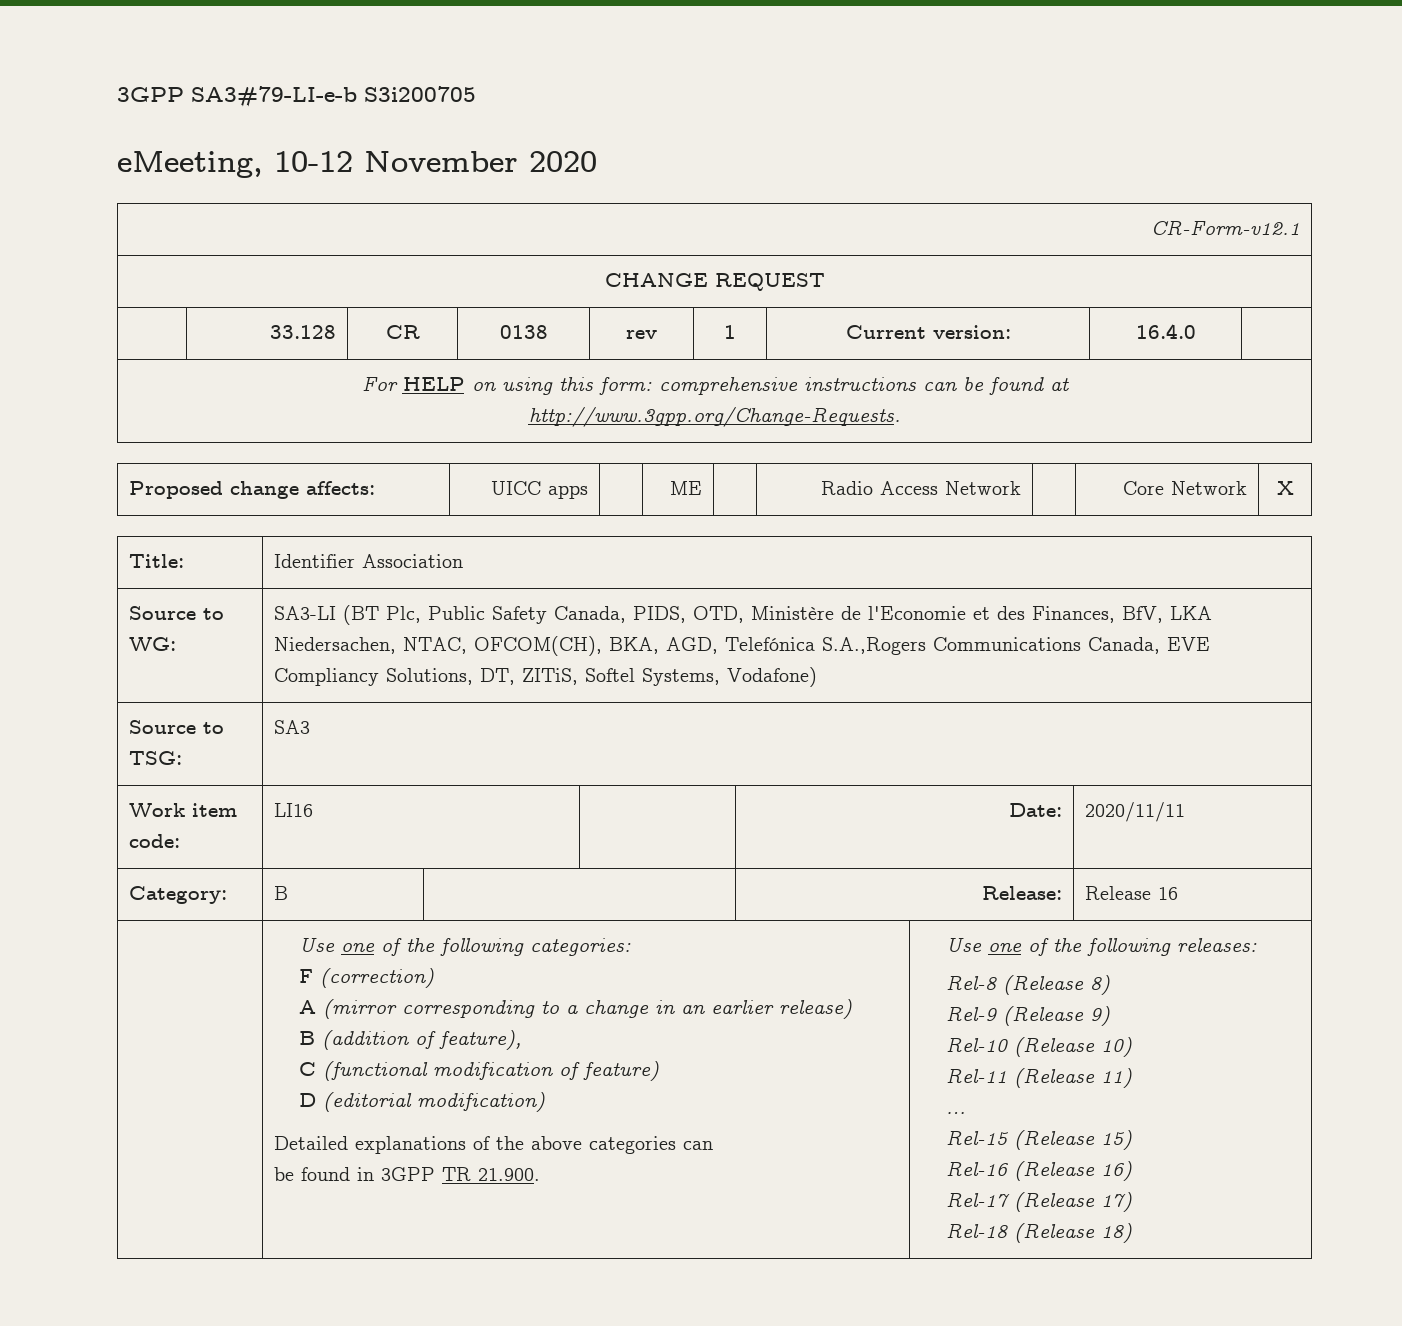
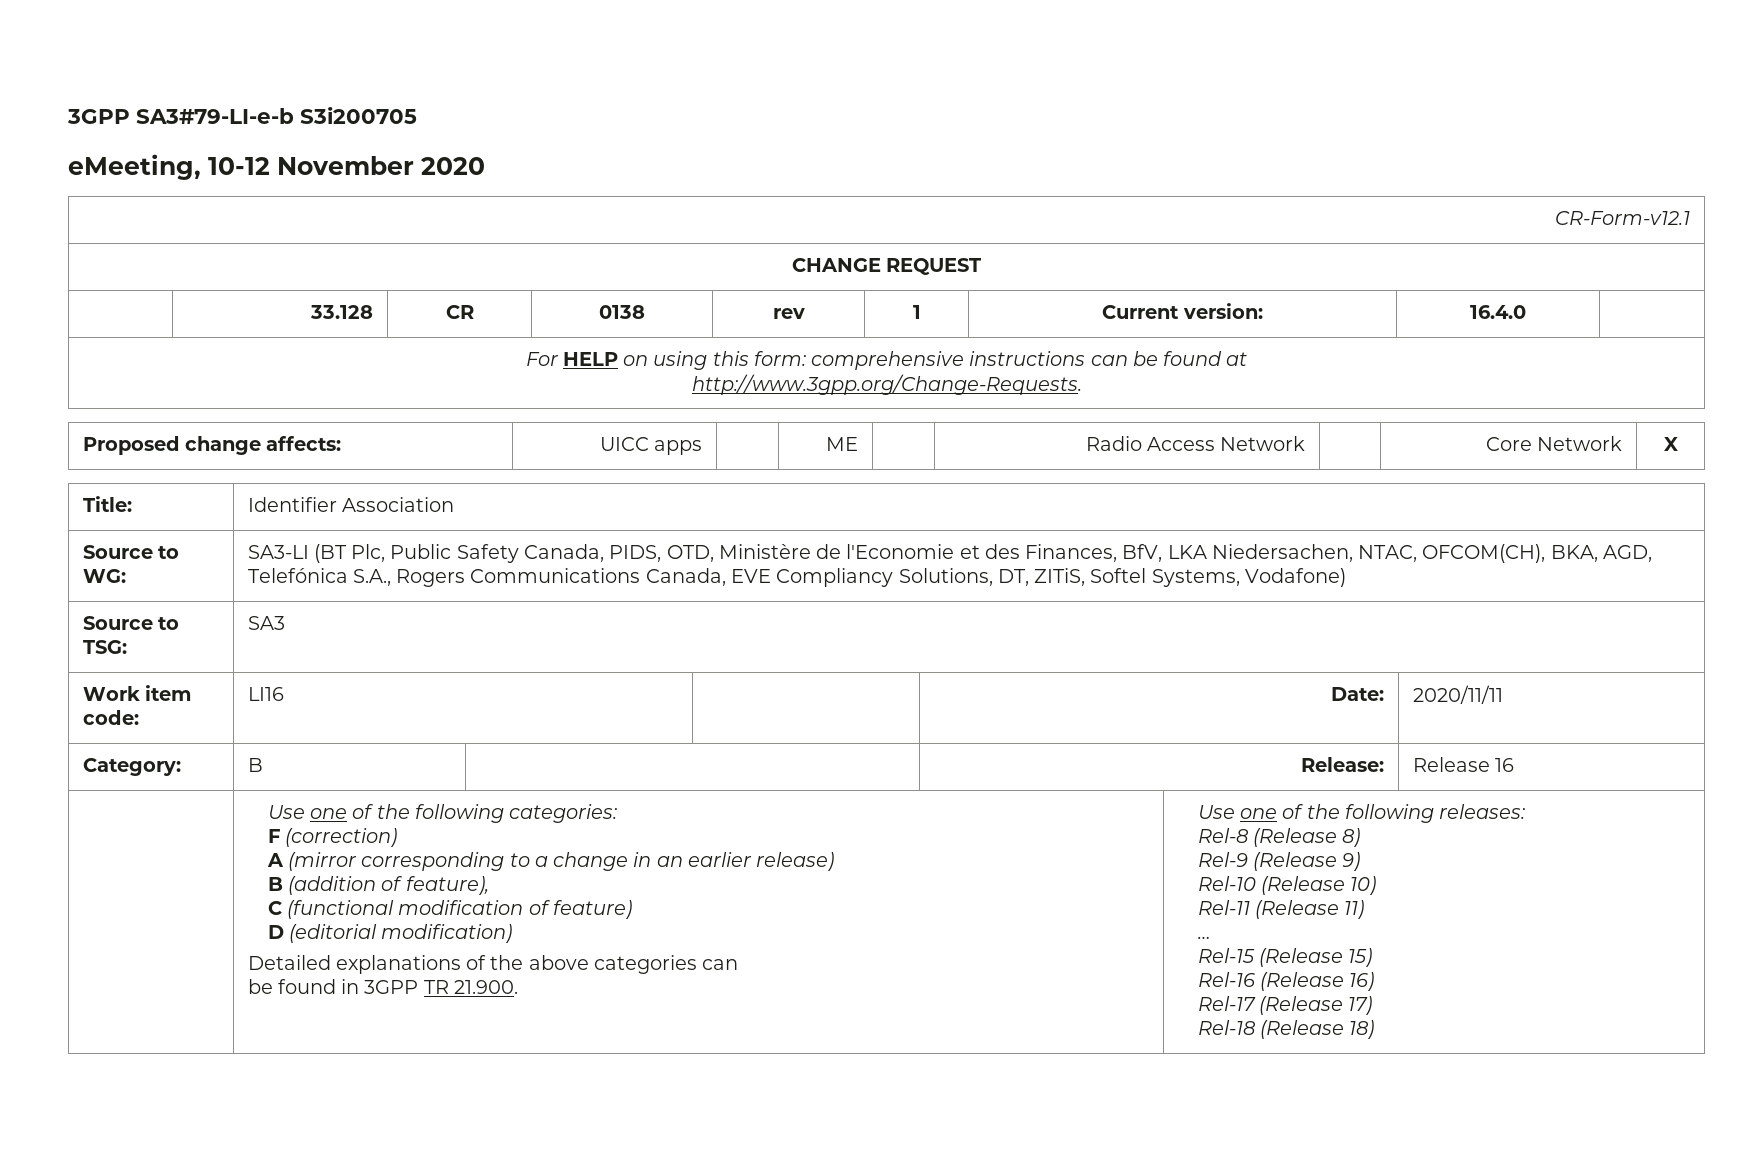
[822,637,927,655] S.A.,Rogers -> [352,569,466,587] S.A., Rogers

